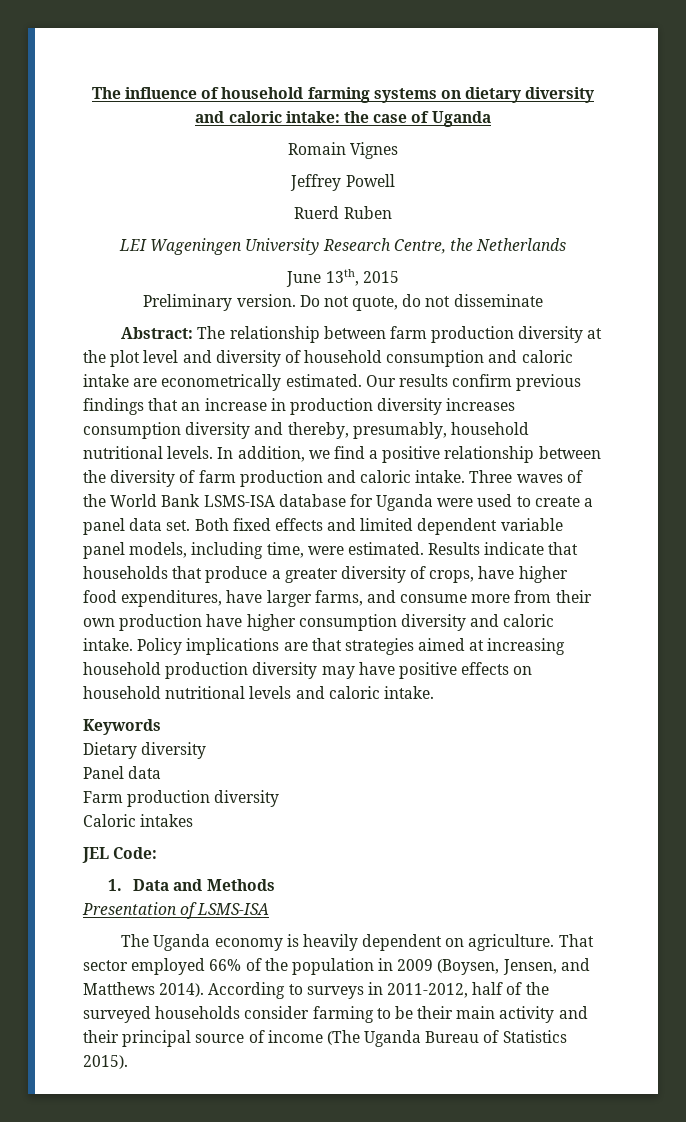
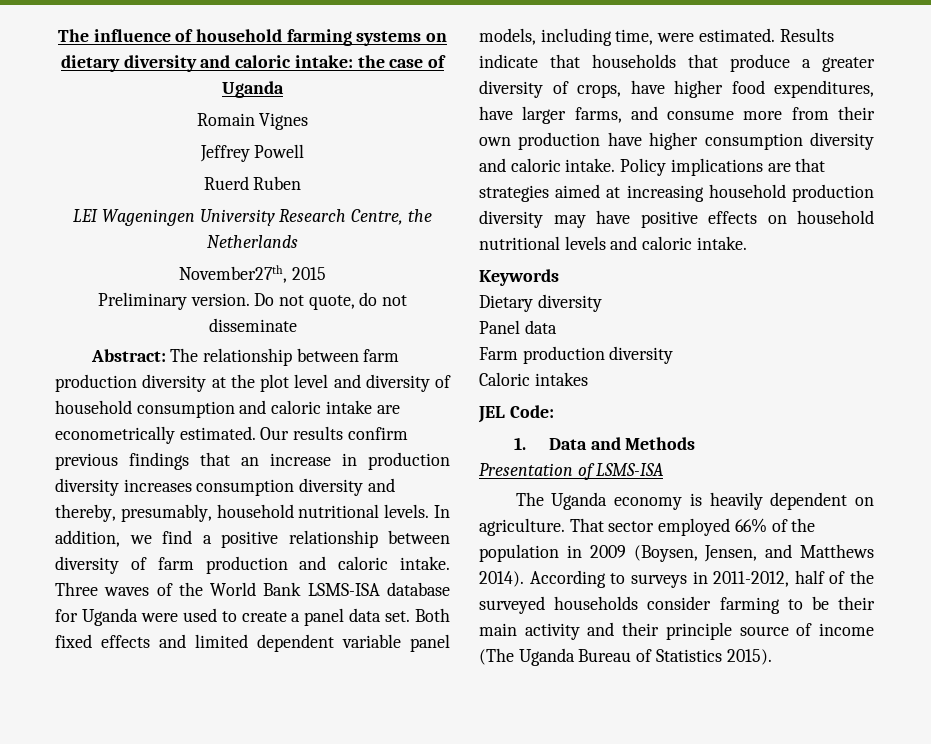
[286,269,359,287] June 13th, -> [179,265,288,283] November27th,
[83,470,106,483] the -> (450, 537) none
[122,1030,192,1047] principal -> [665,622,732,640] principle

